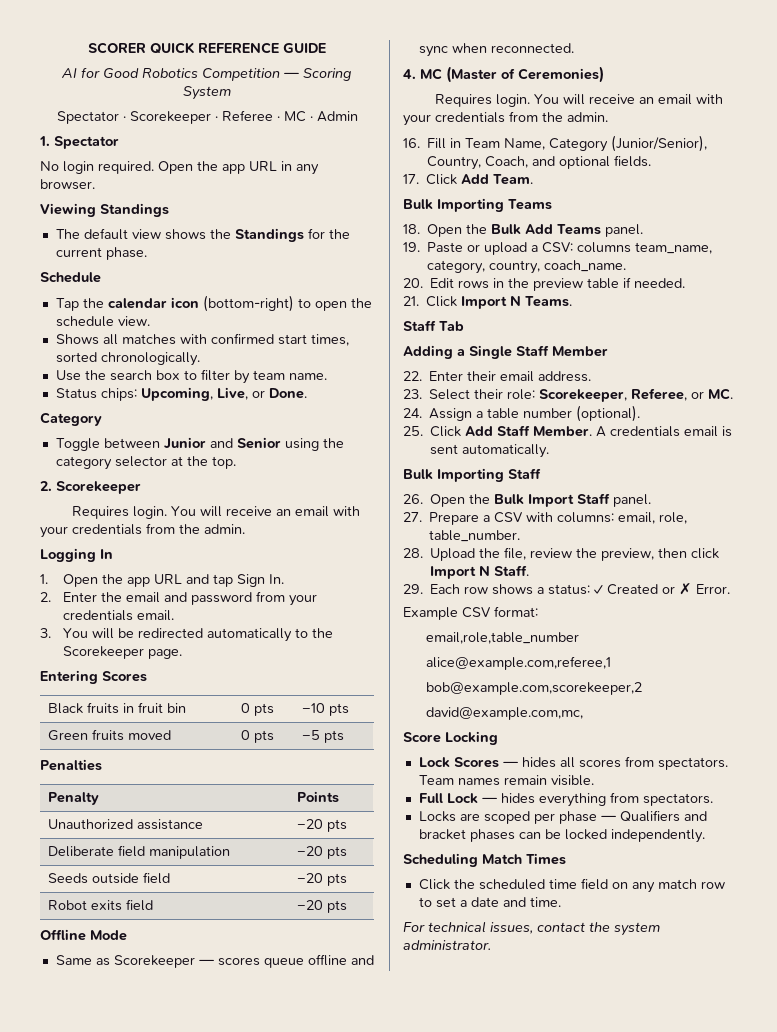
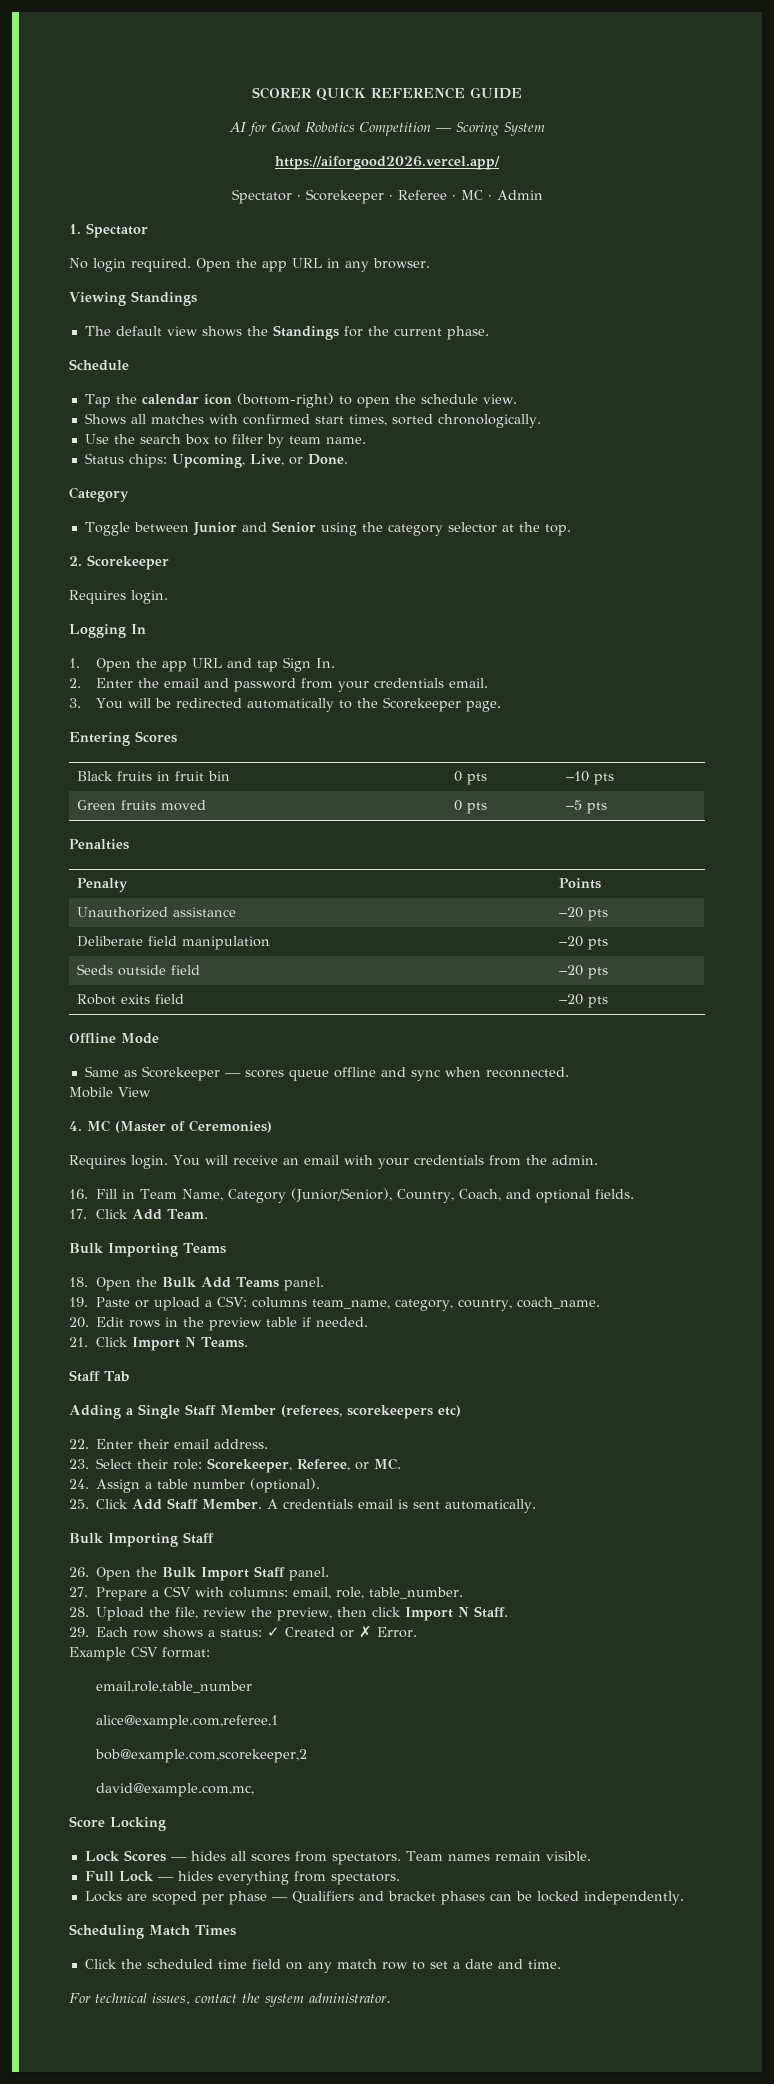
(231, 93) none -> [275,156,500,170] // https://aiforgood2026.vercel.app/
[171,506,361,517] [40,523,245,538] You will receive an email with your credentials from the admin. -> (168, 597) none
(574, 48) none -> [69,1087,151,1098] // Mobile View
(608, 351) none -> [281,1405,461,1419] (referees, scorekeepers etc)

